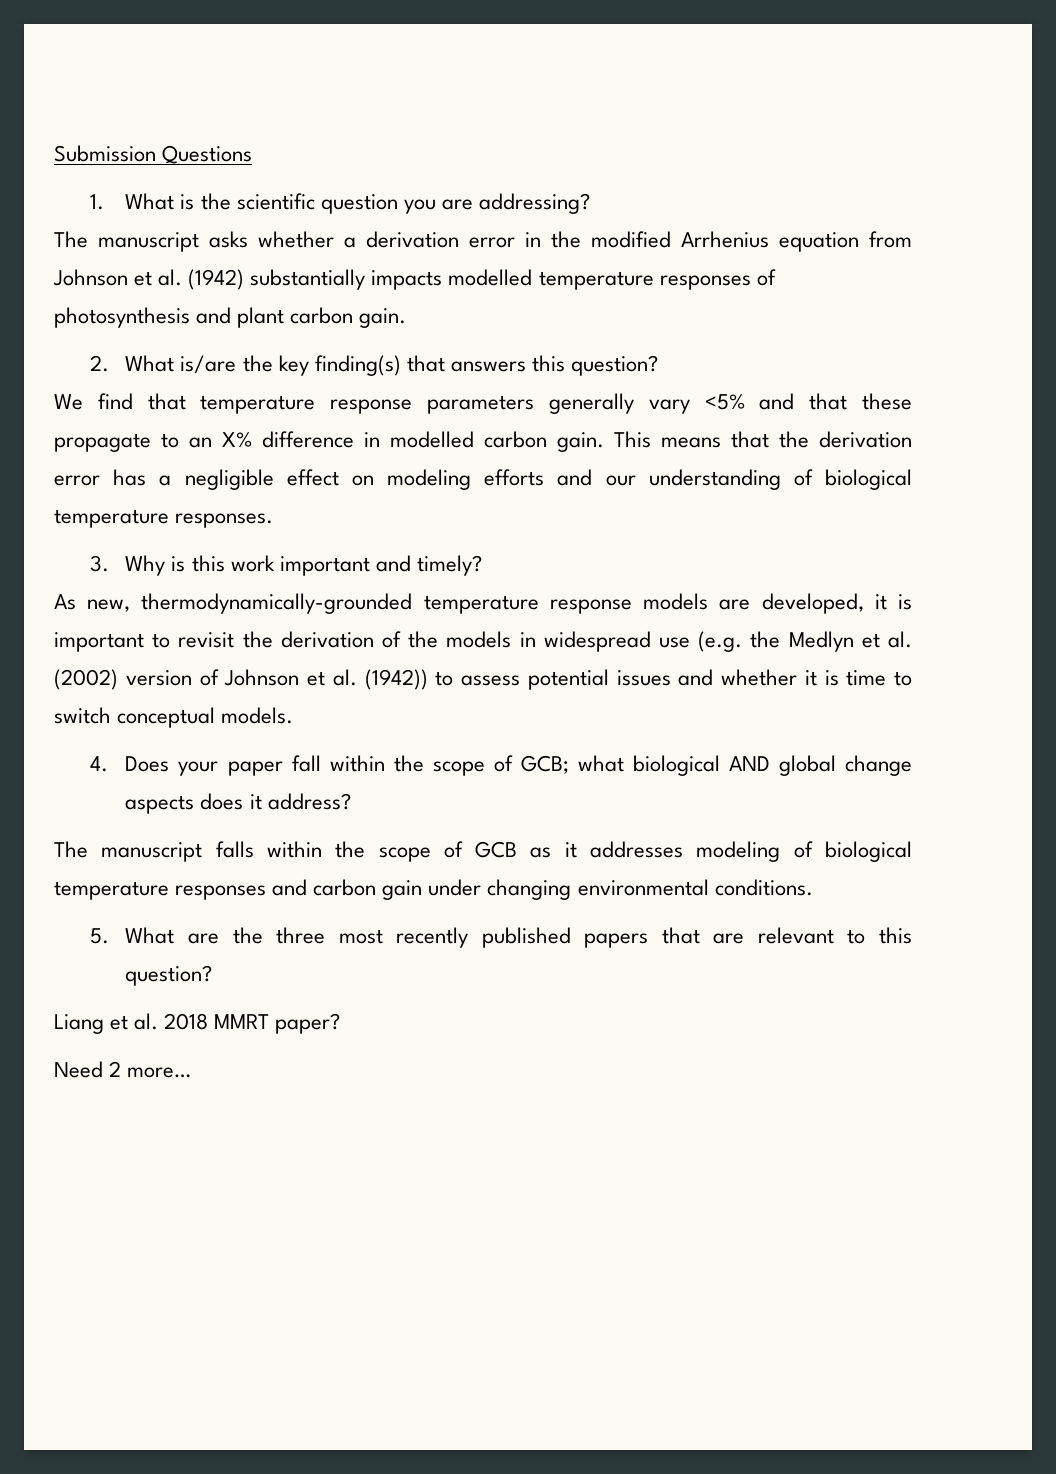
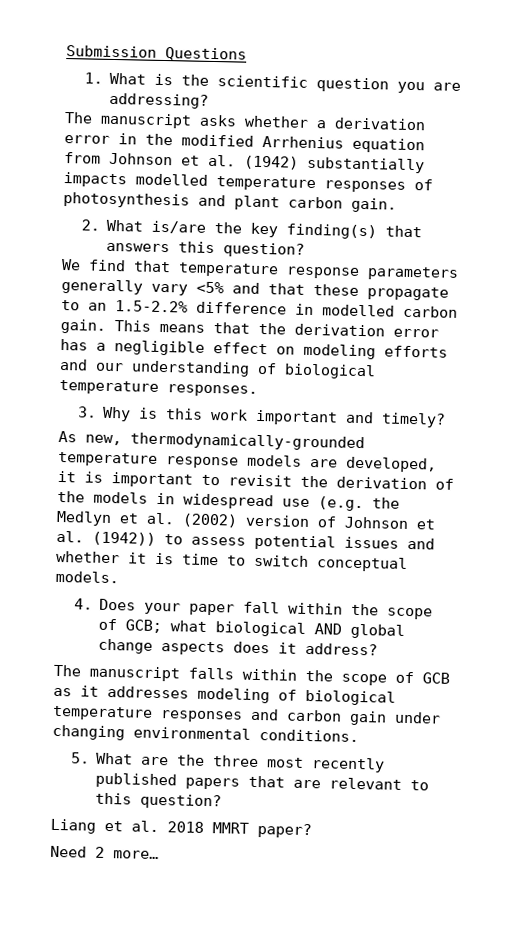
[222,432,252,447] X% -> [115,300,188,313] 1.5-2.2%

